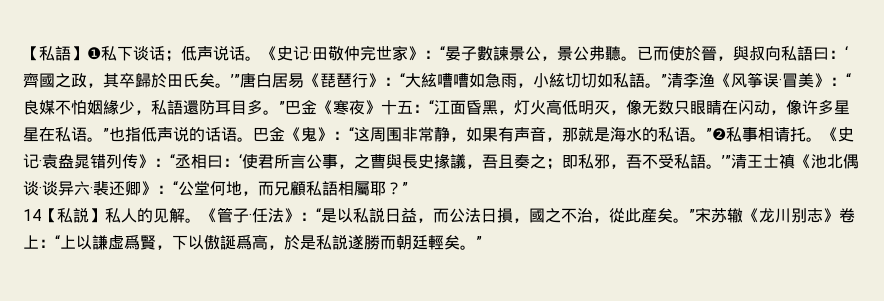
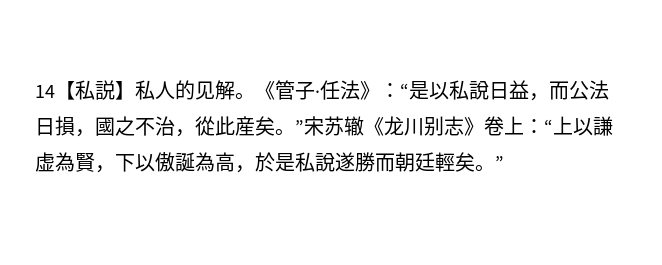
[23,45,848,62] [23,72,851,88] [23,99,850,115] [23,126,854,142] [23,153,859,170] [23,181,408,196] 【私語】❶私下谈话；低声说话。《史记·田敬仲完世家》：“晏子數諫景公，景公弗聽。已而使於晉，與叔向私語曰：‘齊國之政，其卒歸於田氏矣。’”唐白居易《琵琶行》：“大絃嘈嘈如急雨，小絃切切如私語。”清李渔《风筝误·冒美》：“良媒不怕姻緣少，私語還防耳目多。”巴金《寒夜》十五：“江面昏黑，灯火高低明灭，像无数只眼睛在闪动，像许多星星在私语。”也指低声说的话语。巴金《鬼》：“这周围非常静，如果有声音，那就是海水的私语。”❷私事相请托。《史记·袁盎晁错列传》：“丞相曰：‘使君所言公事，之曹與長史掾議，吾且奏之；即私邪，吾不受私語。’”清王士禛《池北偶谈·谈异六·裴还卿》：“公堂何地，而兄顧私語相屬耶？” // -> (35, 91) none
[369,208,385,223] 説 -> [469,81,489,100] 說
[124,234,140,250] 爲 -> [55,152,75,172] 為
[236,234,252,250] 爲 -> [195,152,215,172] 為
[332,235,348,250] 説 -> [315,153,335,172] 說

